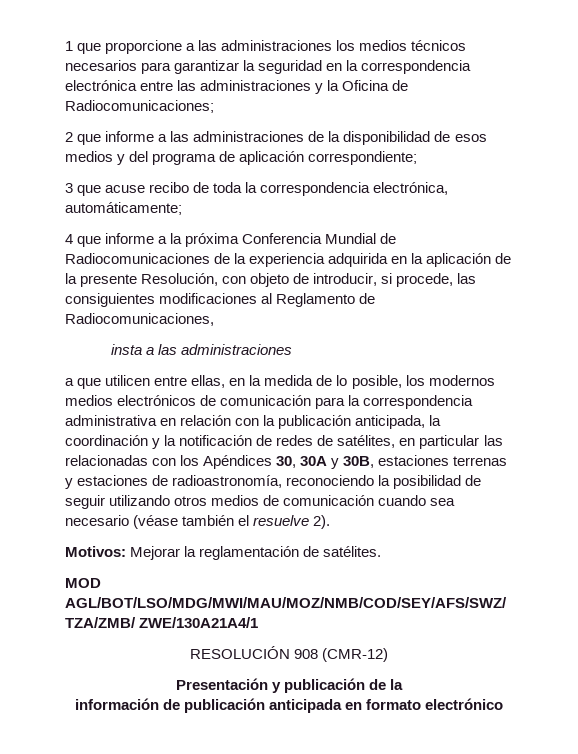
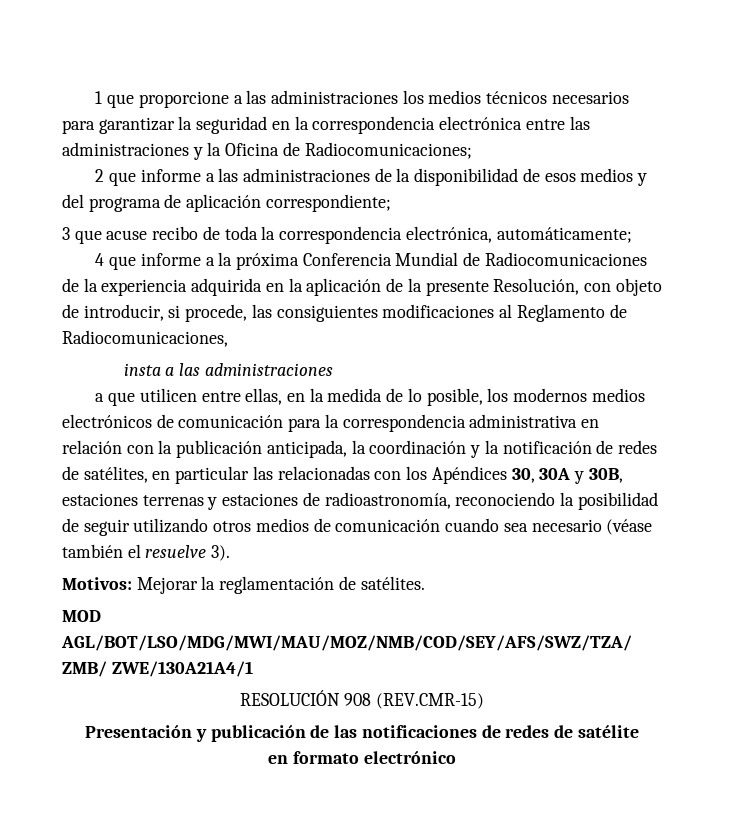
[313,515,331,529] 2). -> [211,545,231,561] 3).
[322,648,389,662] (CMR-12) -> [375,693,484,709] (REV.CMR-15)
[390,679,404,690] [74,698,342,713] la // información de publicación anticipada -> [334,725,639,738] las notificaciones de redes de satélite //

